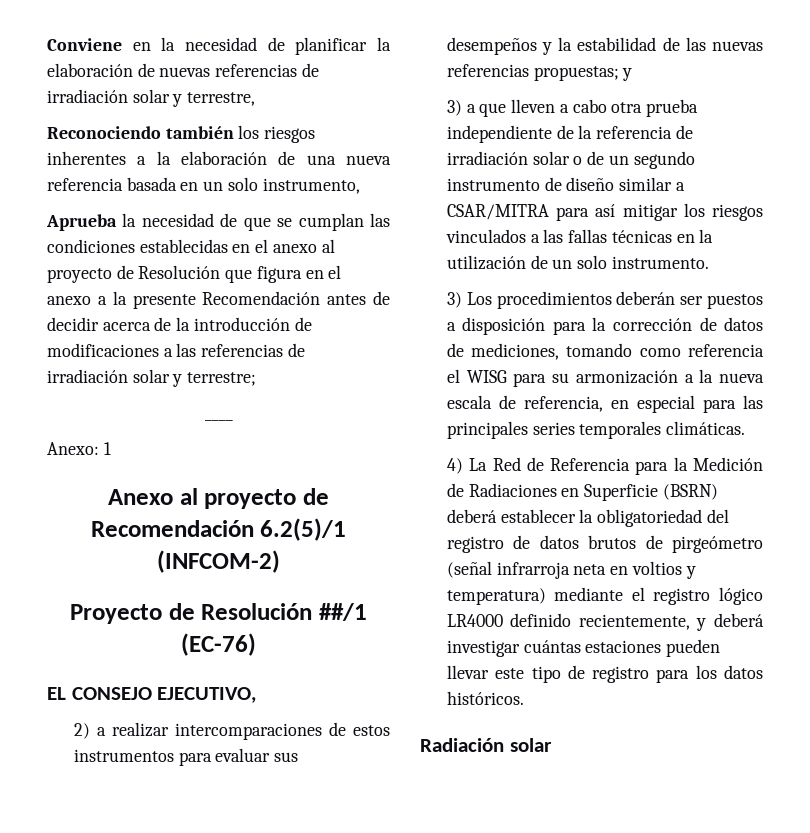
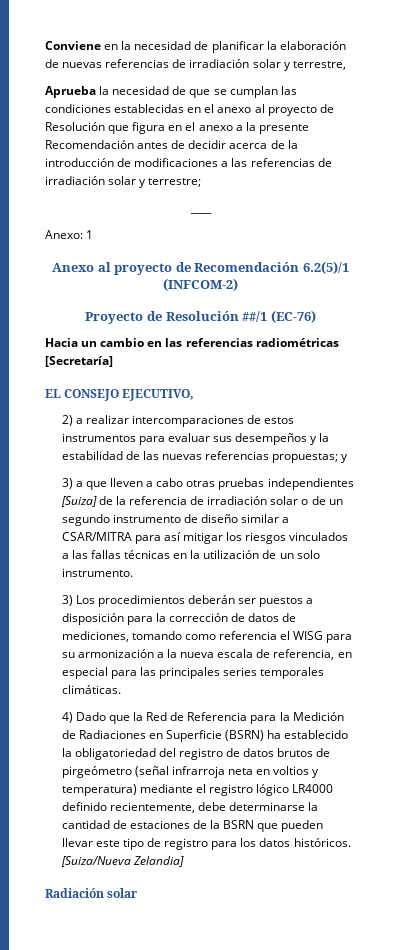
[47,125,316,143] [47,151,391,165] [47,177,360,194] // Reconociendo también los riesgos inherentes a la elaboración de una nueva referencia basada en un solo instrumento, -> (346, 65) none
(256, 644) none -> [45,338,339,347] [45,356,113,367] // Hacia un cambio en las referencias radiométricas [Secretaría]
[611,99,699,117] [446,125,552,143] otra prueba independiente -> [186,478,354,490] [60,496,97,507] otras pruebas independientes [Suiza]
[469,458,488,471] La -> [75,712,144,724] Dado que la
[446,509,576,523] deberá establecer -> [267,730,349,739] ha establecido
[696,613,764,631] [446,640,662,657] y deberá investigar cuántas estaciones -> [197,802,319,811] [61,820,279,832] debe determinarse la cantidad de estaciones de la BSRN que
(524, 698) none -> [60,856,184,867] [Suiza/Nueva Zelandia]

